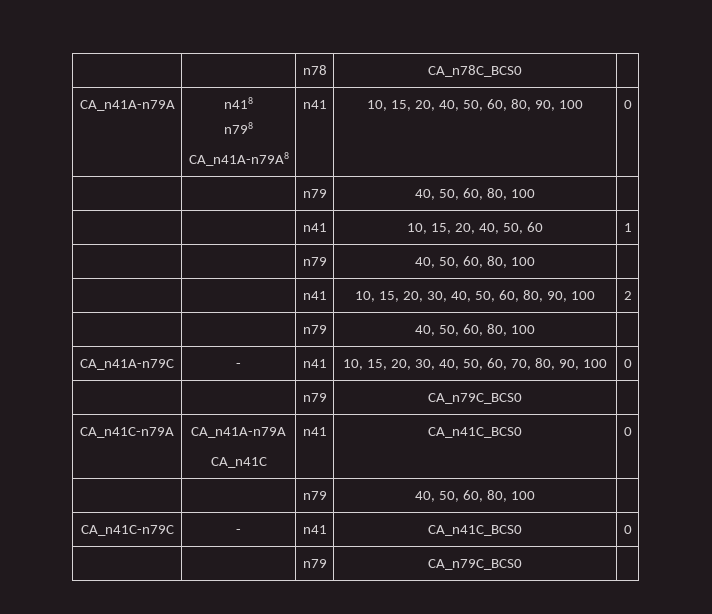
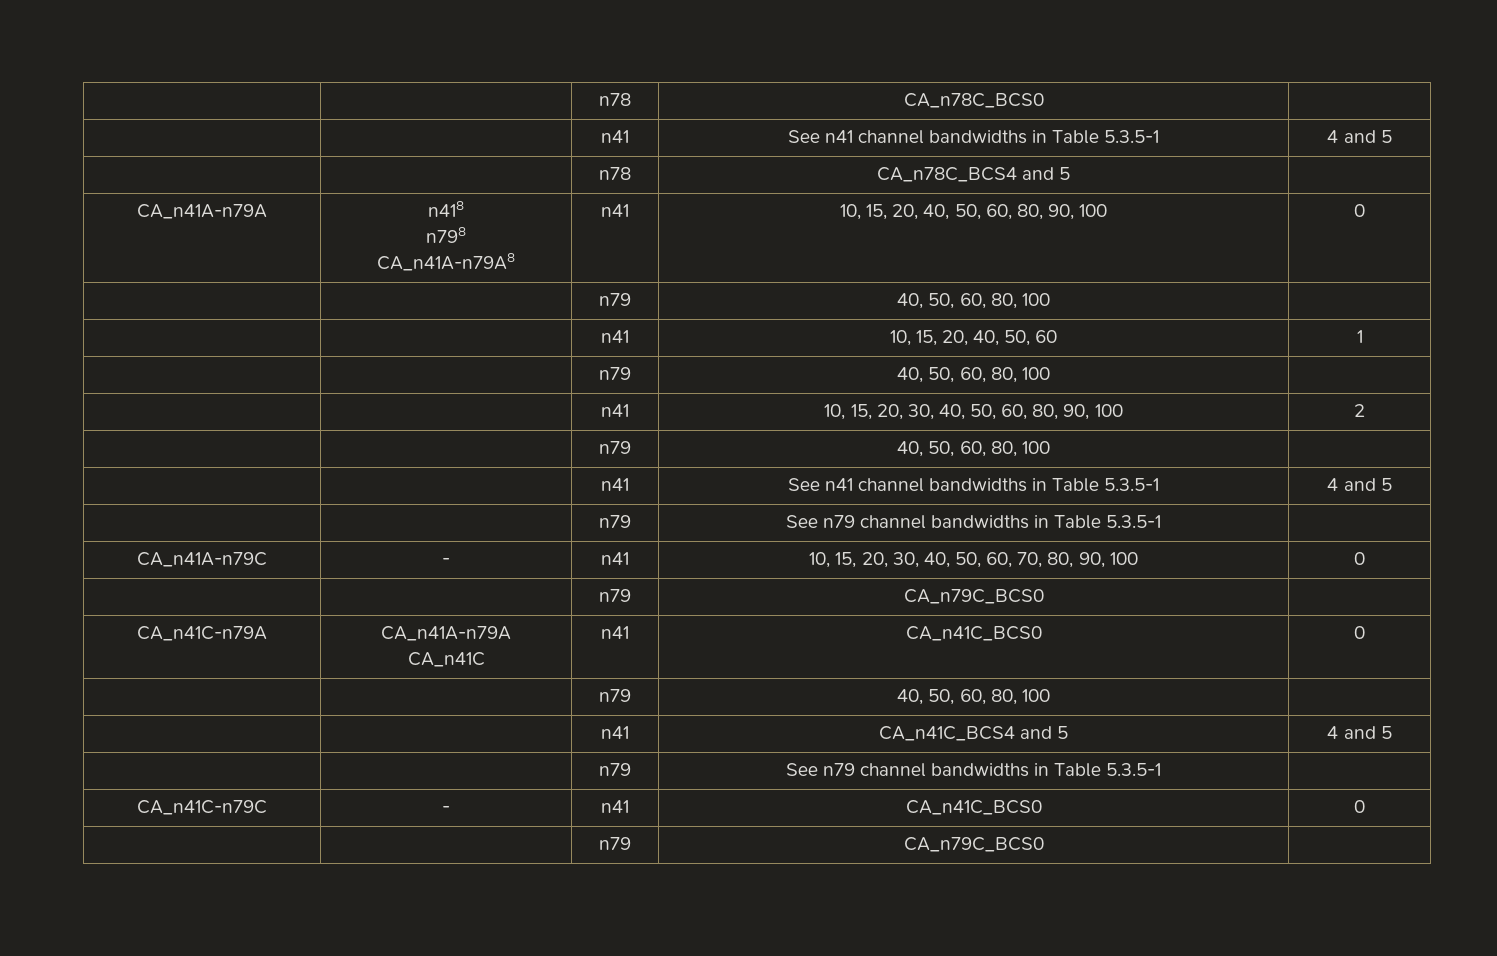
(522, 71) none -> [601,130,629,143] [787,130,1160,144] [1327,130,1392,143] [599,167,631,180] [876,167,1071,182] // | | n41 | See n41 channel bandwidths in Table 5.3.5-1 | 4 and 5 // | | n78 | CA_n78C_BCS4 and 5 |
(535, 329) none -> [601,478,629,491] [787,478,1160,492] [1327,478,1392,491] [599,515,631,528] [785,515,1162,529] // | | n41 | See n41 channel bandwidths in Table 5.3.5-1 | 4 and 5 // | | n79 | See n79 channel bandwidths in Table 5.3.5-1 |
(535, 495) none -> [601,726,629,739] [878,726,1069,741] [1327,726,1392,739] [599,763,631,776] [785,763,1162,777] // | | n41 | CA_n41C_BCS4 and 5 | 4 and 5 // | | n79 | See n79 channel bandwidths in Table 5.3.5-1 |

